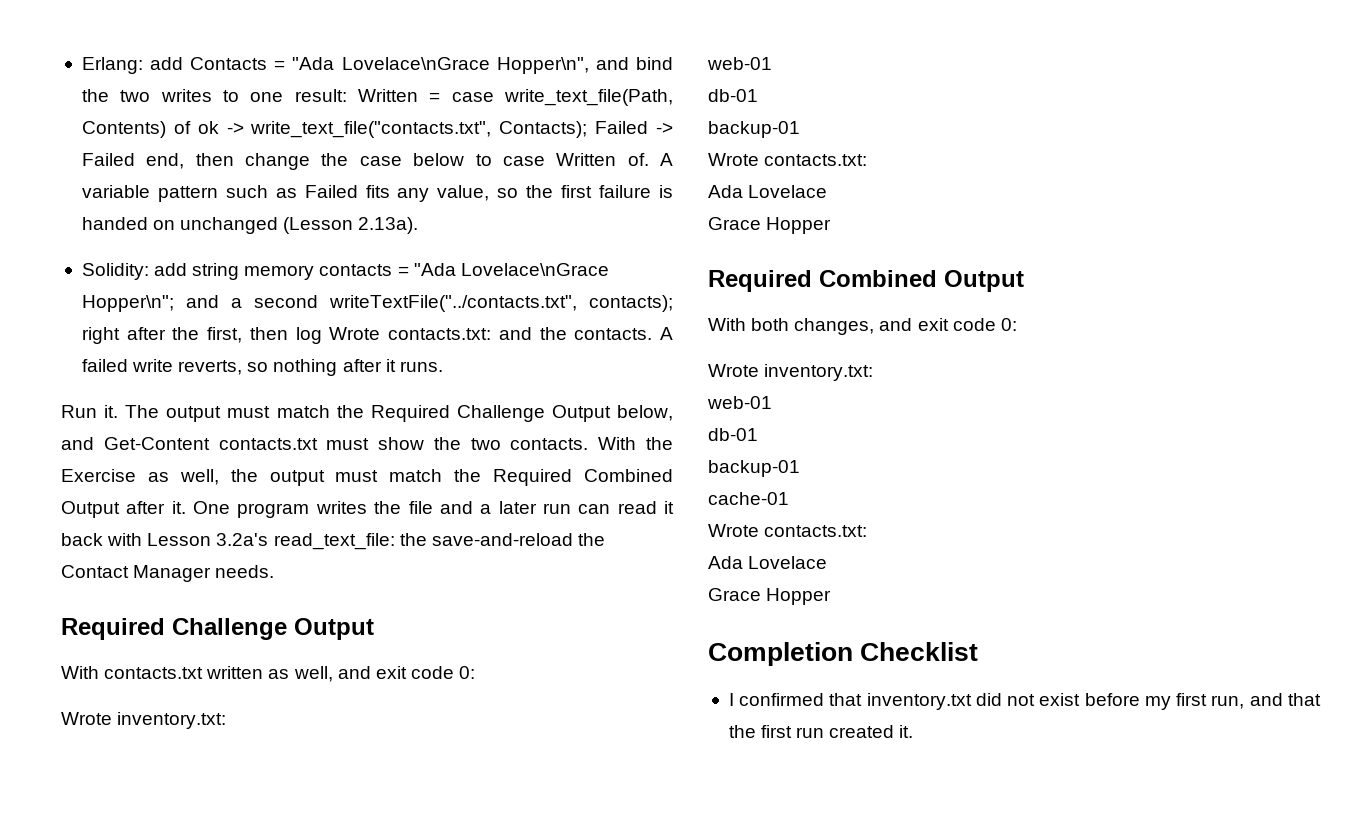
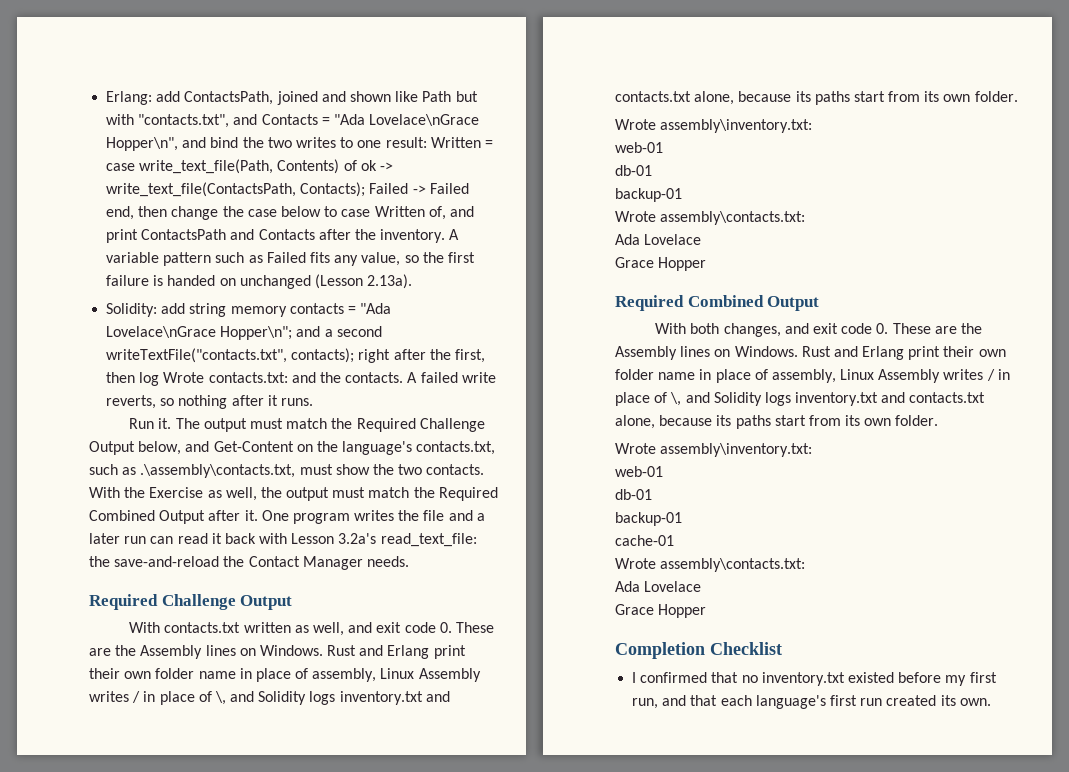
(184, 63) none -> [184,91,478,105] [106,114,258,128] ContactsPath, joined and shown like Path but with "contacts.txt", and
[250,121,492,138] write_text_file("contacts.txt", -> [106,182,297,197] write_text_file(ContactsPath,
[627,153,649,166] of. -> [428,206,474,220] [106,229,446,243] of, and print ContactsPath and Contacts after the inventory.
[328,295,577,312] writeTextFile("../contacts.txt", -> [106,348,288,363] writeTextFile("contacts.txt",
[218,438,318,450] contacts.txt -> [296,441,496,455] [89,464,296,478] on the language's contacts.txt, such as .\assembly\contacts.txt,
[459,666,476,679] [61,712,227,729] 0: // Wrote inventory.txt: -> [439,622,494,633] [89,645,466,659] [89,668,481,682] [89,691,450,705] [615,91,1018,105] [615,119,813,133] 0. These are the Assembly lines on Windows. Rust and Erlang print their own folder name in place of assembly, Linux Assembly writes / in place of \, and Solidity logs inventory.txt and contacts.txt alone, because its paths start from its own folder. // Wrote assembly\inventory.txt:
[764,154,868,166] contacts.txt: -> [660,211,806,225] assembly\contacts.txt:
[1000,318,1017,331] [708,364,874,381] 0: // Wrote inventory.txt: -> [876,323,982,334] [615,346,1006,360] [615,369,1010,383] [615,392,986,406] [615,415,939,429] [615,443,813,457] 0. These are the Assembly lines on Windows. Rust and Erlang print their own folder name in place of assembly, Linux Assembly writes / in place of \, and Solidity logs inventory.txt and contacts.txt alone, because its paths start from its own folder. // Wrote assembly\inventory.txt:
[764,525,868,537] contacts.txt: -> [660,558,806,572] assembly\contacts.txt:
[866,693,1081,710] inventory.txt did not exist -> [741,672,894,686] no inventory.txt existed
[728,725,756,738] the -> [720,695,826,709] each language's
[899,725,914,738] it. -> [940,695,991,706] its own.

